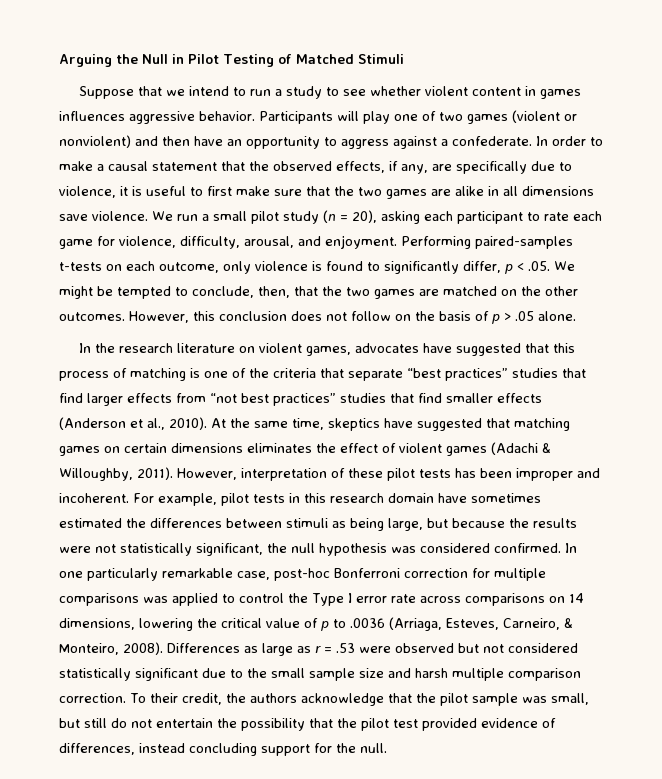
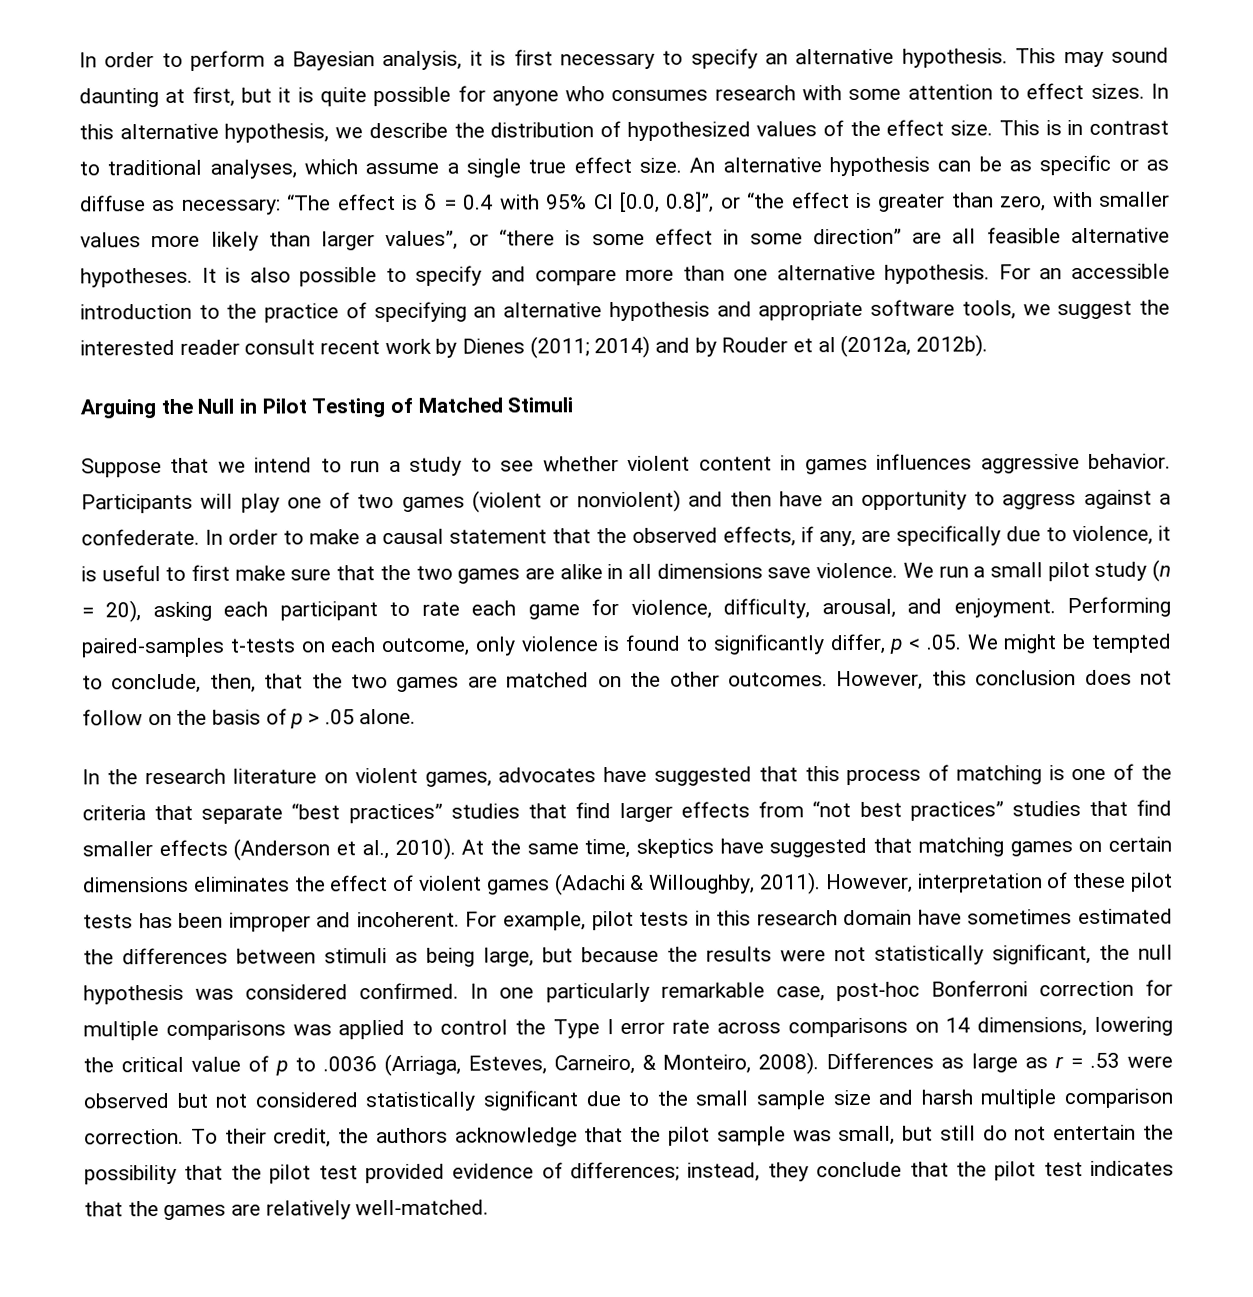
(59, 60) none -> [79,47,1170,71] [79,82,1169,108] [79,119,1170,143] [79,154,1169,179] [80,191,1170,215] [80,227,1170,251] [80,263,1170,288] [80,299,1171,323] [80,334,989,359] In order to perform a Bayesian analysis, it is first necessary to specify an alternative hypothesis. This may sound daunting at first, but it is quite possible for anyone who consumes research with some attention to effect sizes. In this alternative hypothesis, we describe the distribution of hypothesized values of the effect size. This is in contrast to traditional analyses, which assume a single true effect size. An alternative hypothesis can be as specific or as diffuse as necessary: “The effect is δ = 0.4 with 95% CI [0.0, 0.8]”, or “the effect is greater than zero, with smaller values more likely than larger values”, or “there is some effect in some direction” are all feasible alternative hypotheses. It is also possible to specify and compare more than one alternative hypothesis. For an accessible introduction to the practice of specifying an alternative hypothesis and appropriate software tools, we suggest the interested reader consult recent work by Dienes (2011; 2014) and by Rouder et al (2012a, 2012b). //
[59,743,387,756] differences, instead concluding support for the null. -> [570,1160,1174,1182] [84,1199,490,1221] differences; instead, they conclude that the pilot test indicates that the games are relatively well-matched.

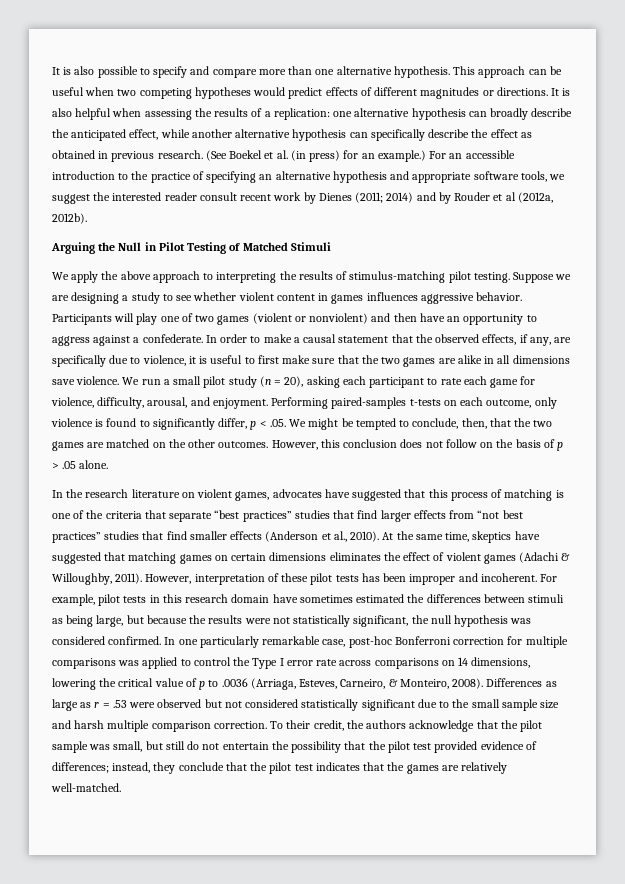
[79,47,1170,71] [79,82,1169,108] [79,119,1170,143] [79,154,1169,179] [80,191,1170,215] [80,227,1170,251] [80,267,193,288] In order to perform a Bayesian analysis, it is first necessary to specify an alternative hypothesis. This may sound daunting at first, but it is quite possible for anyone who consumes research with some attention to effect sizes. In this alternative hypothesis, we describe the distribution of hypothesized values of the effect size. This is in contrast to traditional analyses, which assume a single true effect size. An alternative hypothesis can be as specific or as diffuse as necessary: “The effect is δ = 0.4 with 95% CI [0.0, 0.8]”, or “the effect is greater than zero, with smaller values more likely than larger values”, or “there is some effect in some direction” are all feasible alternative hypotheses. -> (52, 71) none
(991, 274) none -> [453,66,562,78] [52,87,571,99] [52,108,573,120] [52,129,532,141] [52,150,426,162] This approach can be useful when two competing hypotheses would predict effects of different magnitudes or directions. It is also helpful when assessing the results of a replication: one alternative hypothesis can broadly describe the anticipated effect, while another alternative hypothesis can specifically describe the effect as obtained in previous research. (See Boekel et al. (in press) for an example.)
[81,457,381,478] Suppose that we intend to run -> [52,271,572,283] [52,292,120,304] We apply the above approach to interpreting the results of stimulus-matching pilot testing. Suppose we are designing

